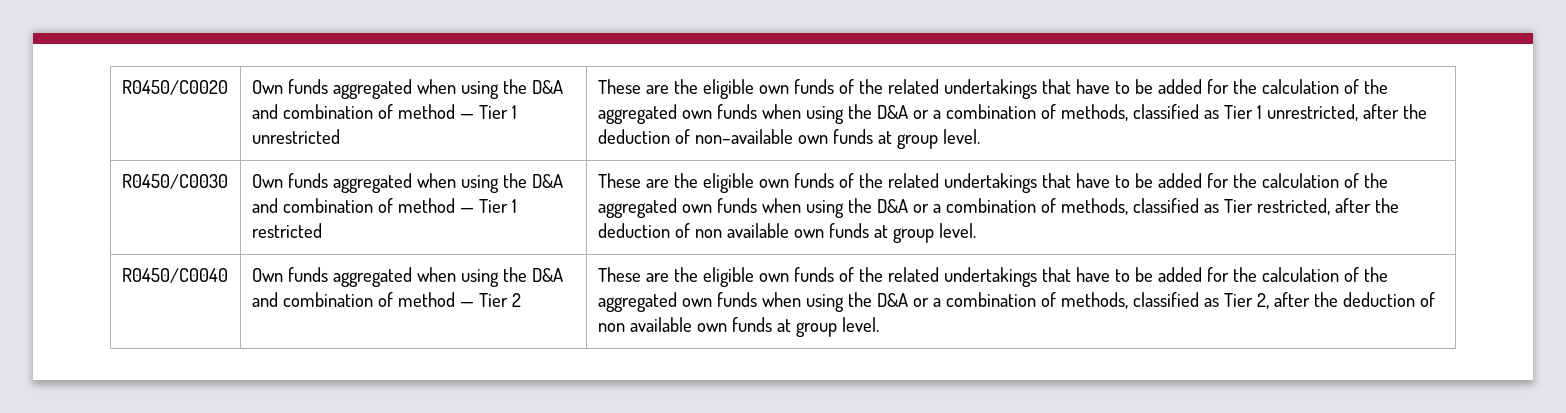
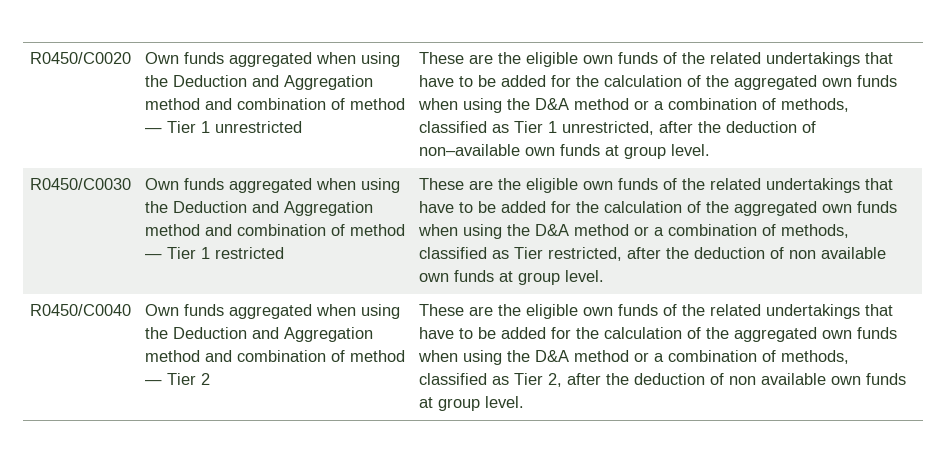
[531,80,563,94] D&A -> [172,75,373,90] [144,98,200,110] Deduction and Aggregation method
(908, 112) none -> [573,98,629,110] method
[531,174,563,188] D&A -> [172,201,373,216] [144,224,200,236] Deduction and Aggregation method
(908, 206) none -> [573,224,629,236] method
[531,268,563,282] D&A -> [172,327,373,342] [144,350,200,362] Deduction and Aggregation method
(908, 300) none -> [573,350,629,362] method

